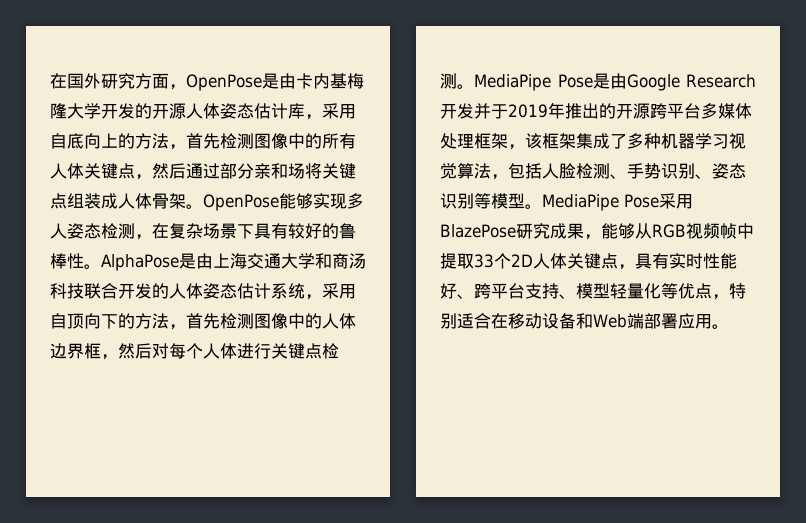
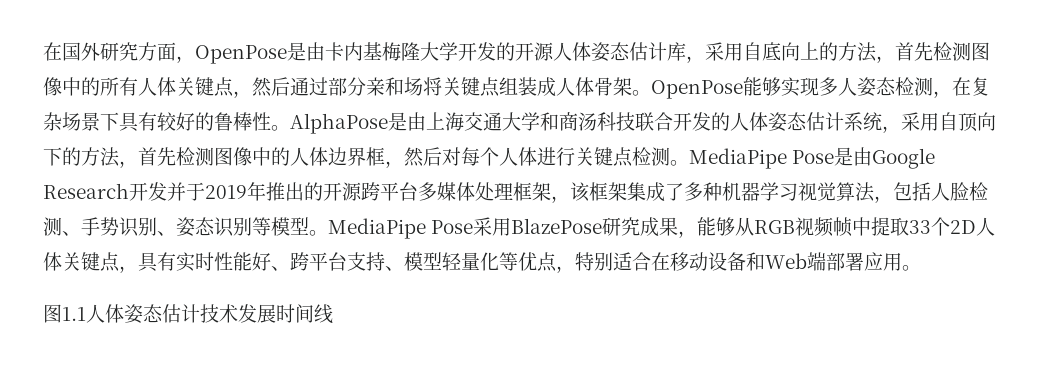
(729, 326) none -> [43,304,333,324] // 图1.1人体姿态估计技术发展时间线

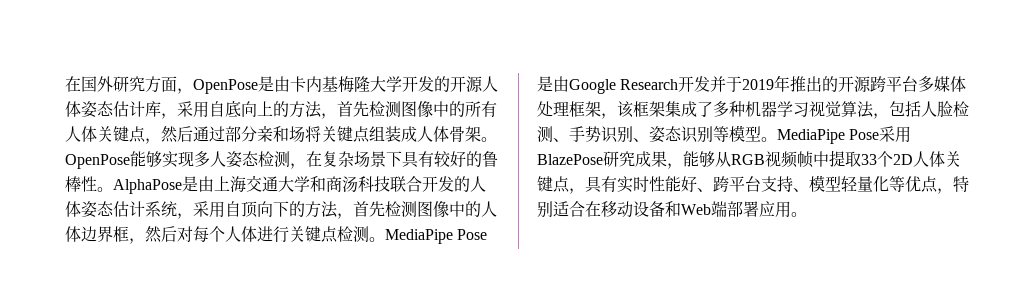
[43,304,333,324] // 图1.1人体姿态估计技术发展时间线 -> (807, 214) none

